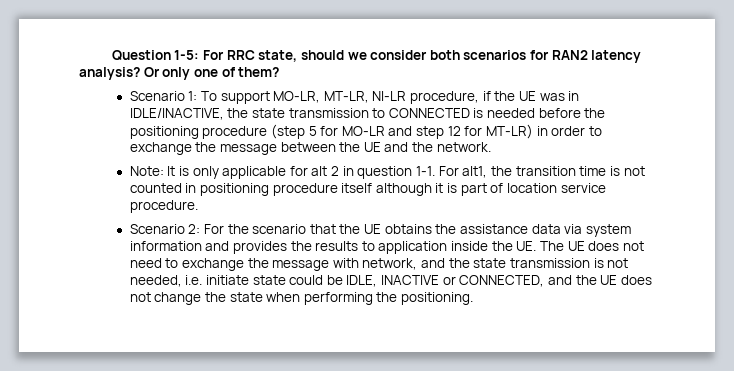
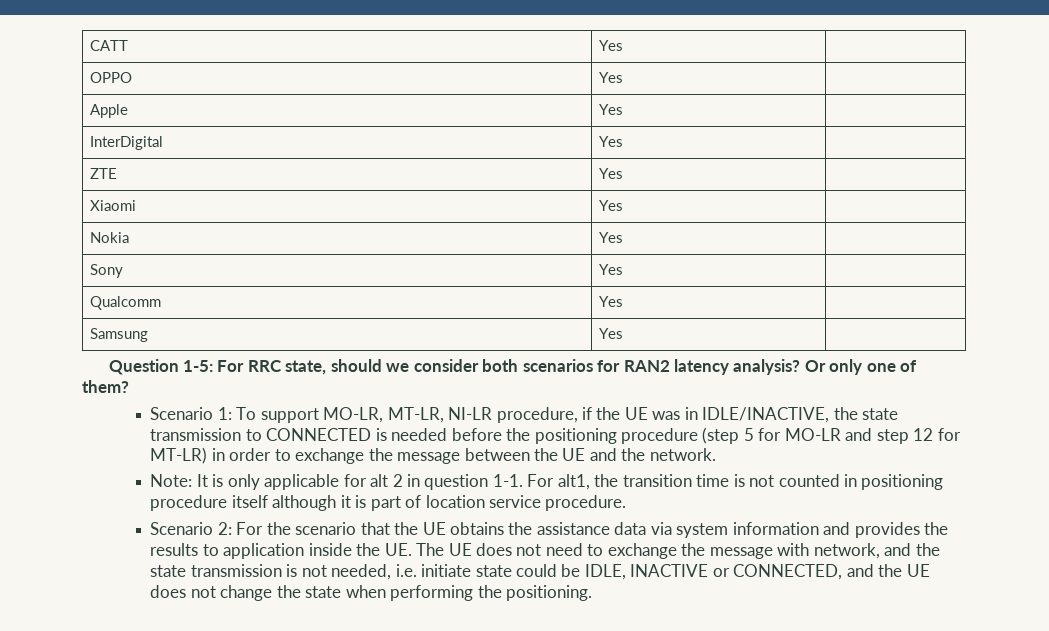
(111, 55) none -> [90,40,129,51] [599,40,624,51] [90,72,133,83] [599,72,624,83] [90,104,129,118] [599,104,624,115] [90,136,164,150] [599,136,624,147] [90,168,118,179] [599,168,624,179] [90,200,137,211] [599,200,624,211] [90,232,130,243] [599,232,624,243] [90,264,124,278] [599,264,624,275] [90,296,162,310] [599,296,624,307] [90,328,149,342] [599,328,624,339] CATT | Yes | // OPPO | Yes | // Apple | Yes | // InterDigital | Yes | // ZTE | Yes | // Xiaomi | Yes | // Nokia | Yes | // Sony | Yes | // Qualcomm | Yes | // Samsung | Yes | //

